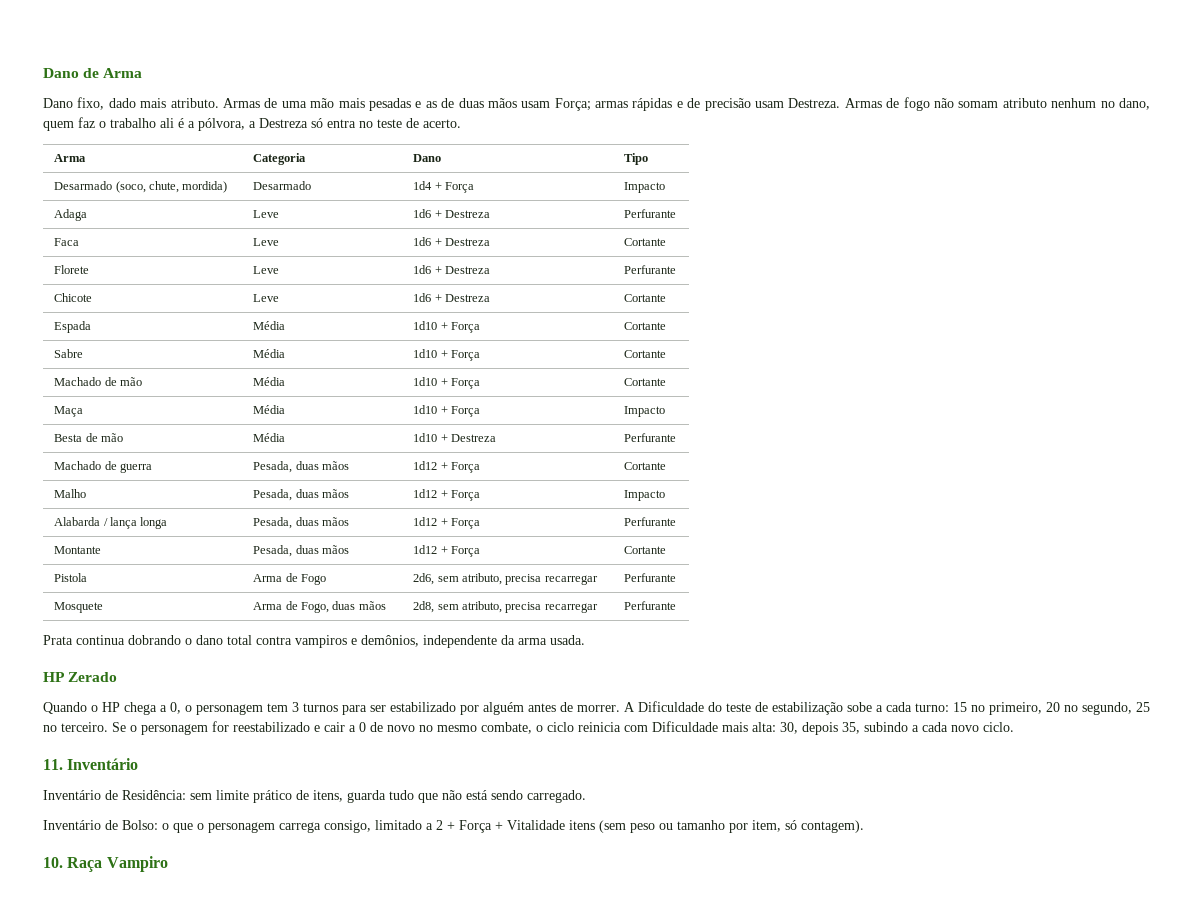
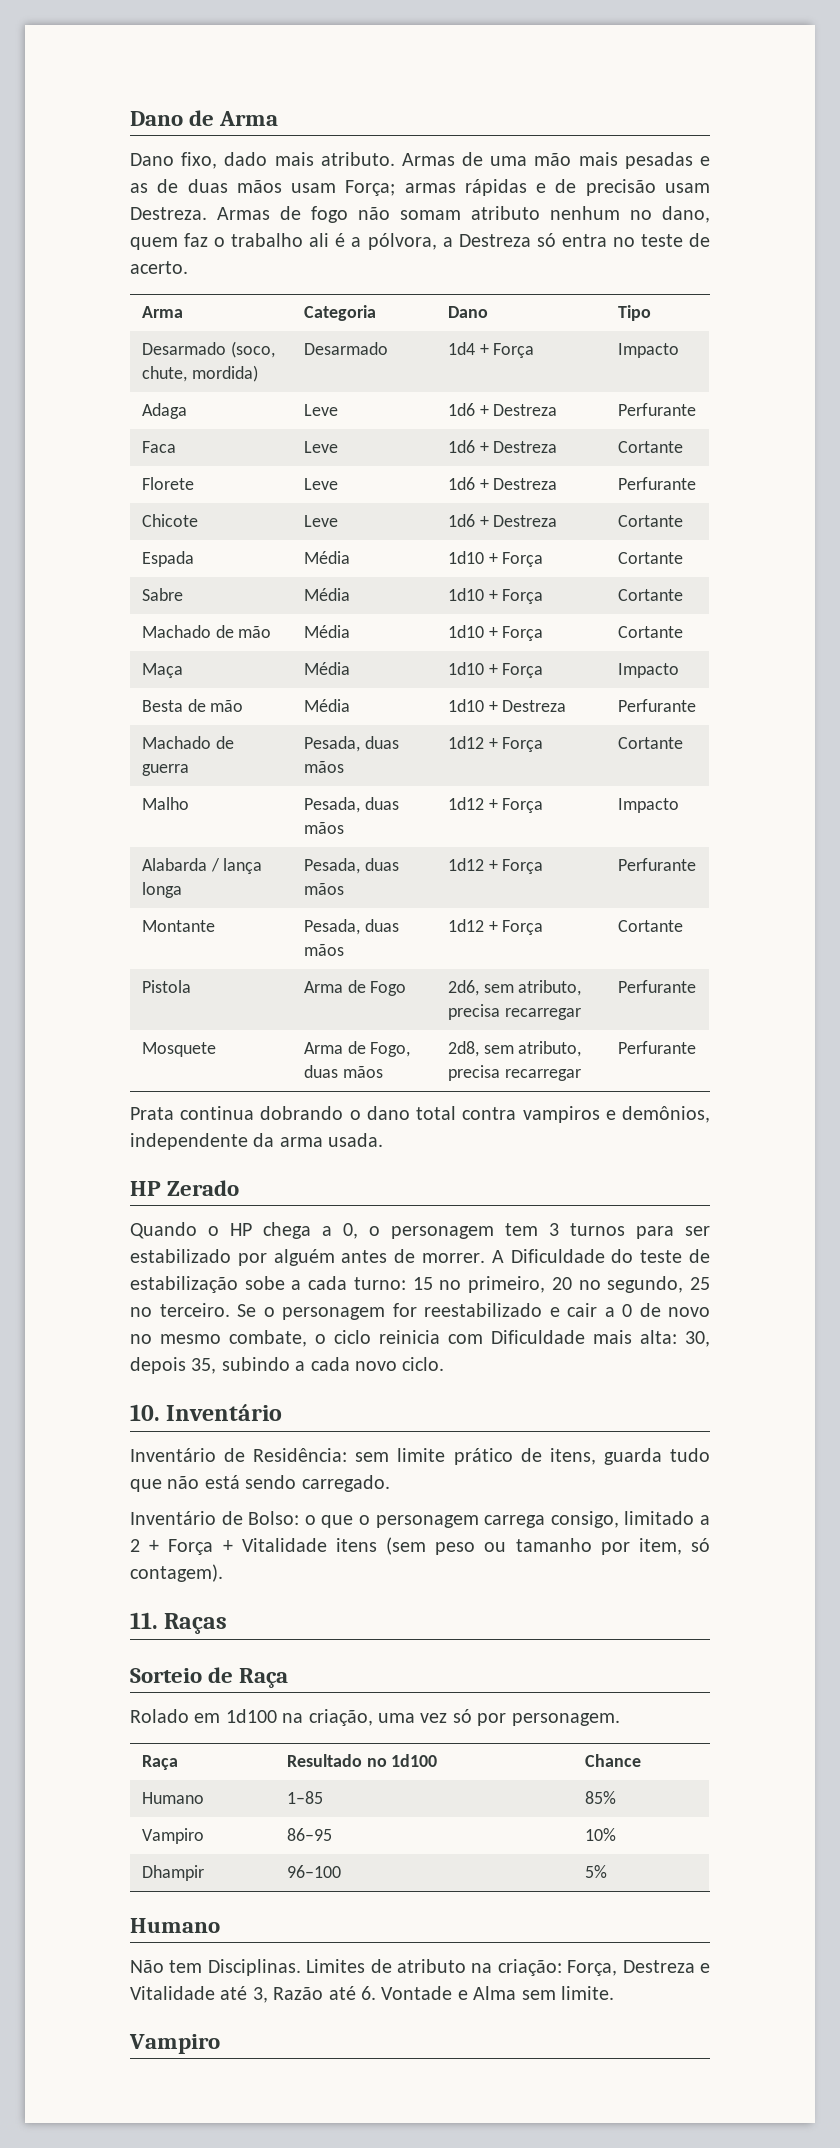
[43,759,63,770] 11. -> [130,1404,160,1421] 10.
[43,857,103,872] 10. Raça -> [130,1612,228,1634] [130,1667,289,1688] [130,1709,620,1726] [141,1755,178,1770] [286,1754,438,1767] [584,1754,641,1767] [141,1792,204,1804] [286,1791,323,1804] [584,1791,616,1804] [141,1828,204,1844] [286,1828,332,1841] [584,1828,616,1841] [141,1865,204,1881] [286,1865,341,1878] [584,1865,607,1878] [130,1918,220,1933] [130,1959,710,1976] [130,1986,614,2003] 11. Raças // Sorteio de Raça // Rolado em 1d100 na criação, uma vez só por personagem. // Raça | Resultado no 1d100 | Chance // Humano | 1–85 | 85% // Vampiro | 86–95 | 10% // Dhampir | 96–100 | 5% // Humano // Não tem Disciplinas. Limites de atributo na criação: Força, Destreza e Vitalidade até 3, Razão até 6. Vontade e Alma sem limite. //

